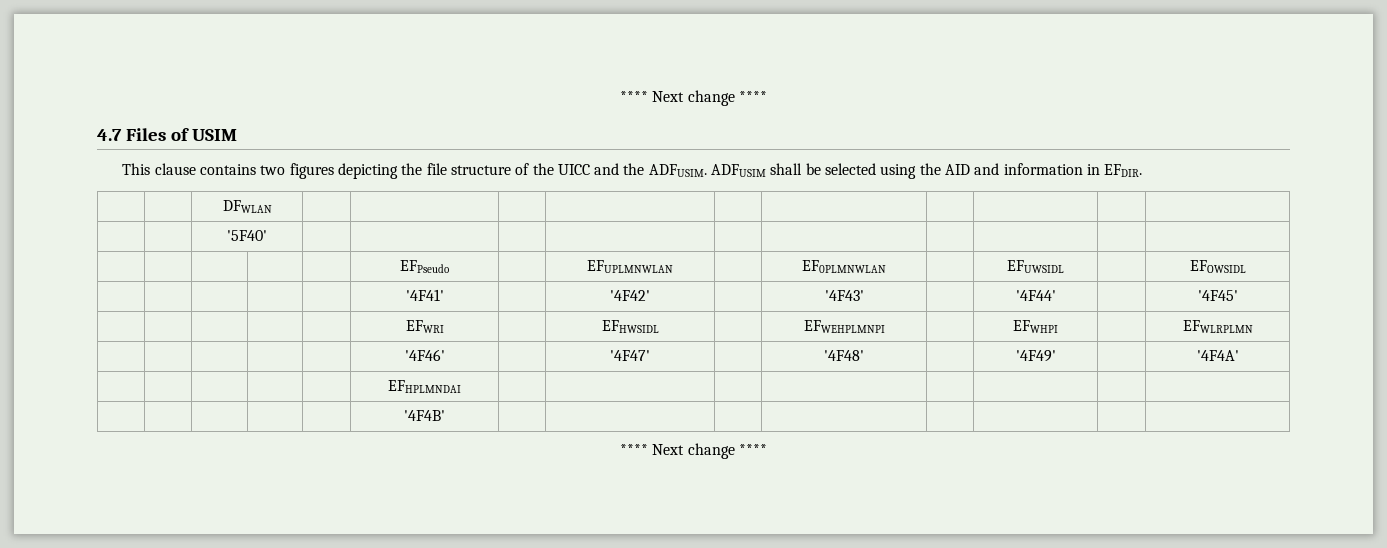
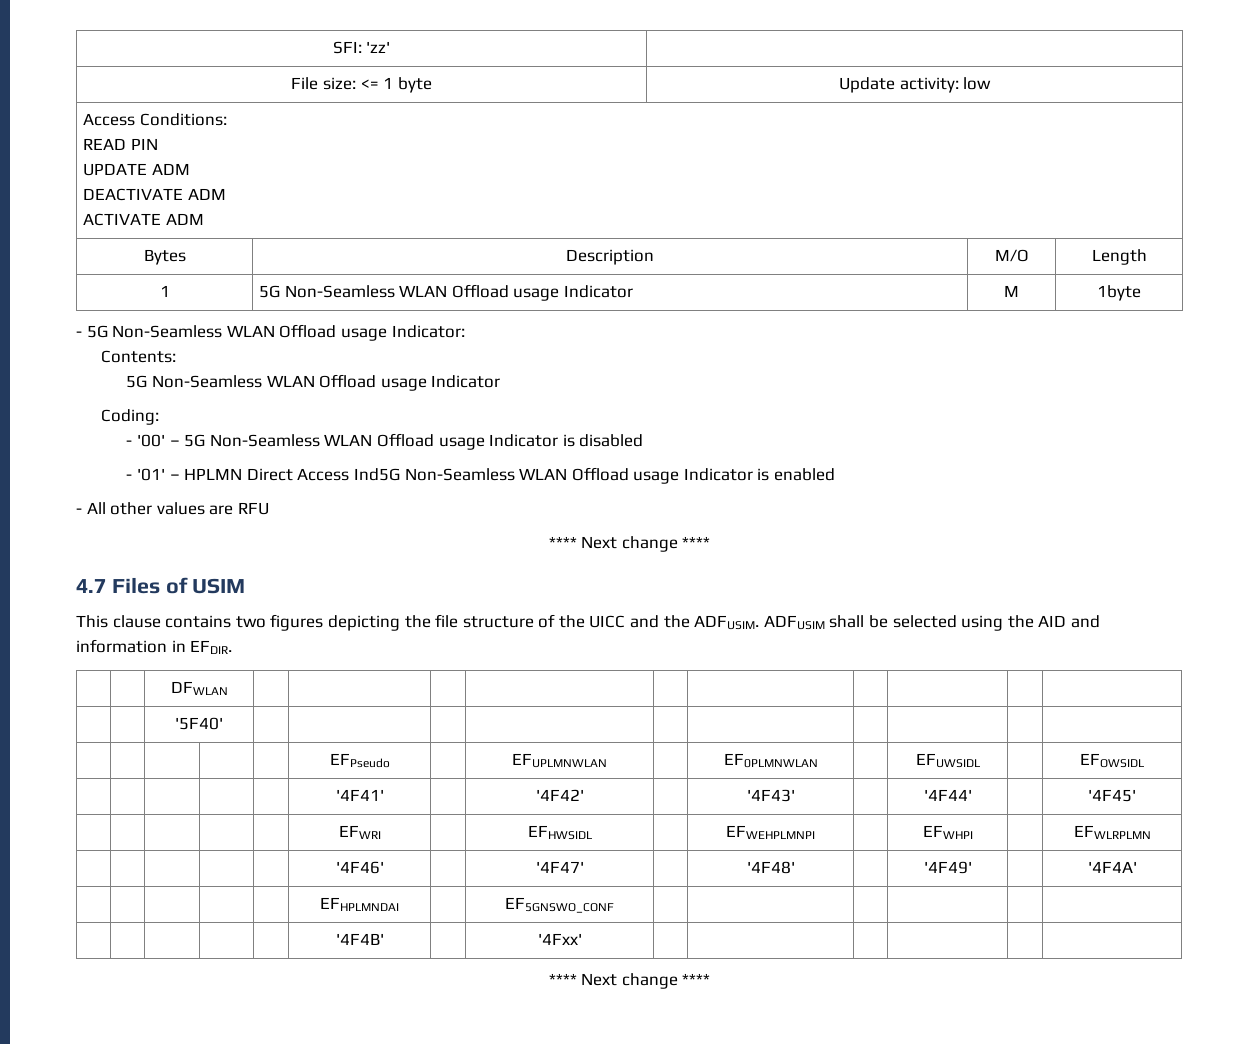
(620, 96) none -> [332,41,391,54] [291,77,432,93] [838,77,992,93] [83,113,227,126] [83,138,158,150] [83,163,190,176] [83,188,226,201] [83,213,204,226] [143,249,186,265] [566,249,654,265] [994,249,1029,262] [1091,249,1147,265] [159,285,170,297] [259,284,633,301] [1004,285,1019,297] [1097,285,1141,301] [76,324,465,341] [101,350,177,363] [126,374,501,391] [101,409,160,425] [126,433,644,450] [126,467,836,484] [76,502,269,515] SFI: 'zz' | // File size: <= 1 byte | Update activity: low // Access Conditions: // READ PIN // UPDATE ADM // DEACTIVATE ADM // ACTIVATE ADM // Bytes | Description | M/O | Length // 1 | 5G Non-Seamless WLAN Offload usage Indicator | M | 1byte // - 5G Non-Seamless WLAN Offload usage Indicator: // Contents: // 5G Non-Seamless WLAN Offload usage Indicator // Coding: // - '00' – 5G Non-Seamless WLAN Offload usage Indicator is disabled // - '01' – HPLMN Direct Access Ind5G Non-Seamless WLAN Offload usage Indicator is enabled // - All other values are RFU //
(461, 386) none -> [505,897,614,913] EF5GNSWO_CONF
(445, 415) none -> [537,933,582,945] '4Fxx'

